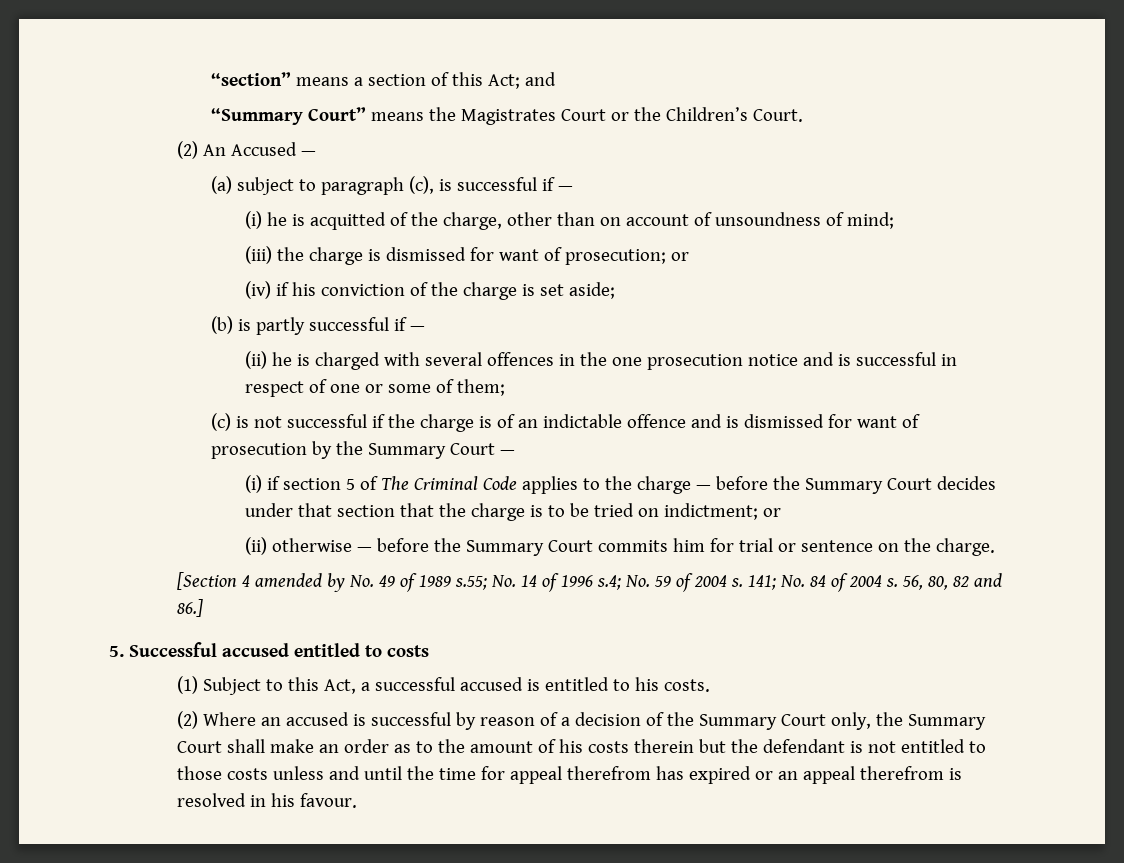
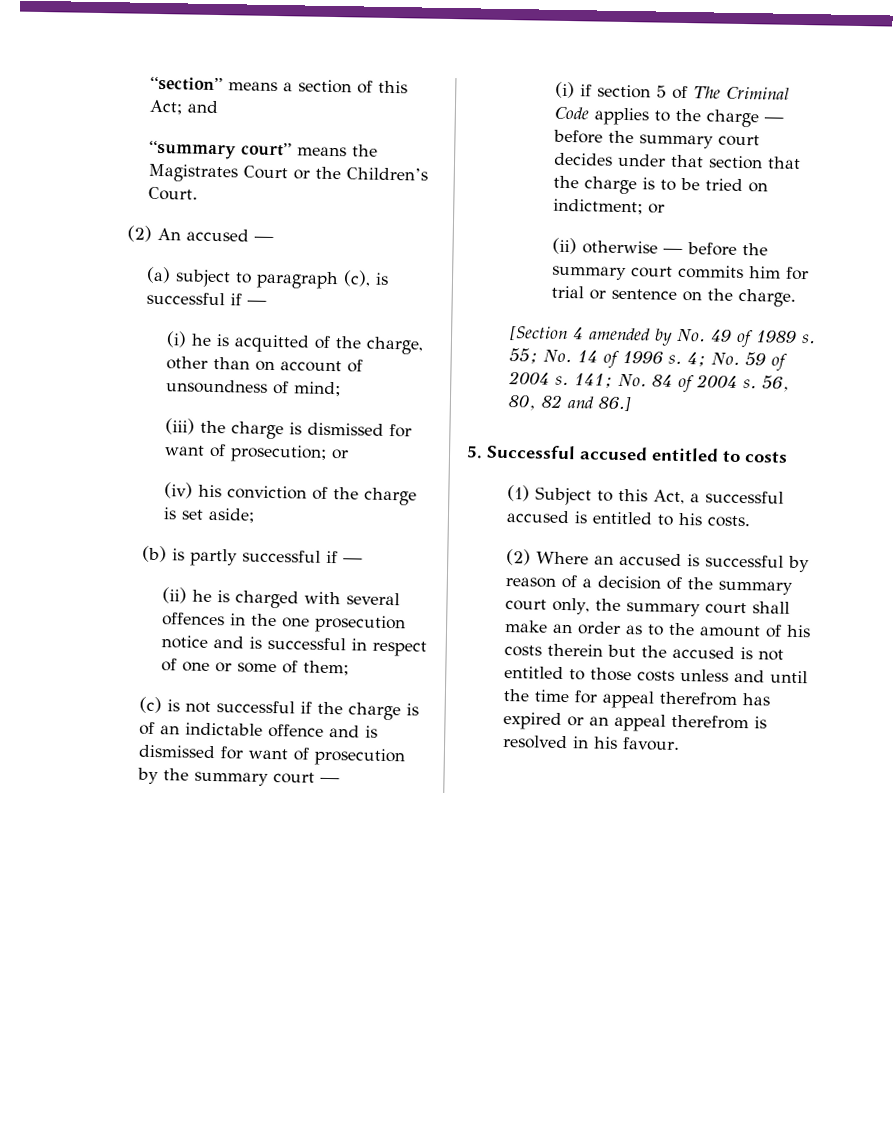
[210,107,366,125] “Summary Court” -> [149,140,293,160] “summary court”
[230,142,297,156] Accused -> [185,228,249,242] accused
[275,282,289,296] if -> (193, 490) none
[367,443,495,459] Summary Court -> [194,771,316,787] summary court
[804,478,932,494] Summary Court -> [638,134,760,149] summary court
[465,540,593,556] Summary Court -> [551,265,673,281] summary court
[454,576,487,590] s.55; -> [800,334,816,344] [508,348,538,364] s. 55;
[596,575,621,590] s.4; -> [667,352,706,367] s. 4;
[698,712,986,730] [176,741,222,753] Summary Court only, the Summary Court -> [717,580,793,595] [504,597,747,617] summary court only, the summary court
[762,739,845,753] defendant -> [671,645,735,659] accused

